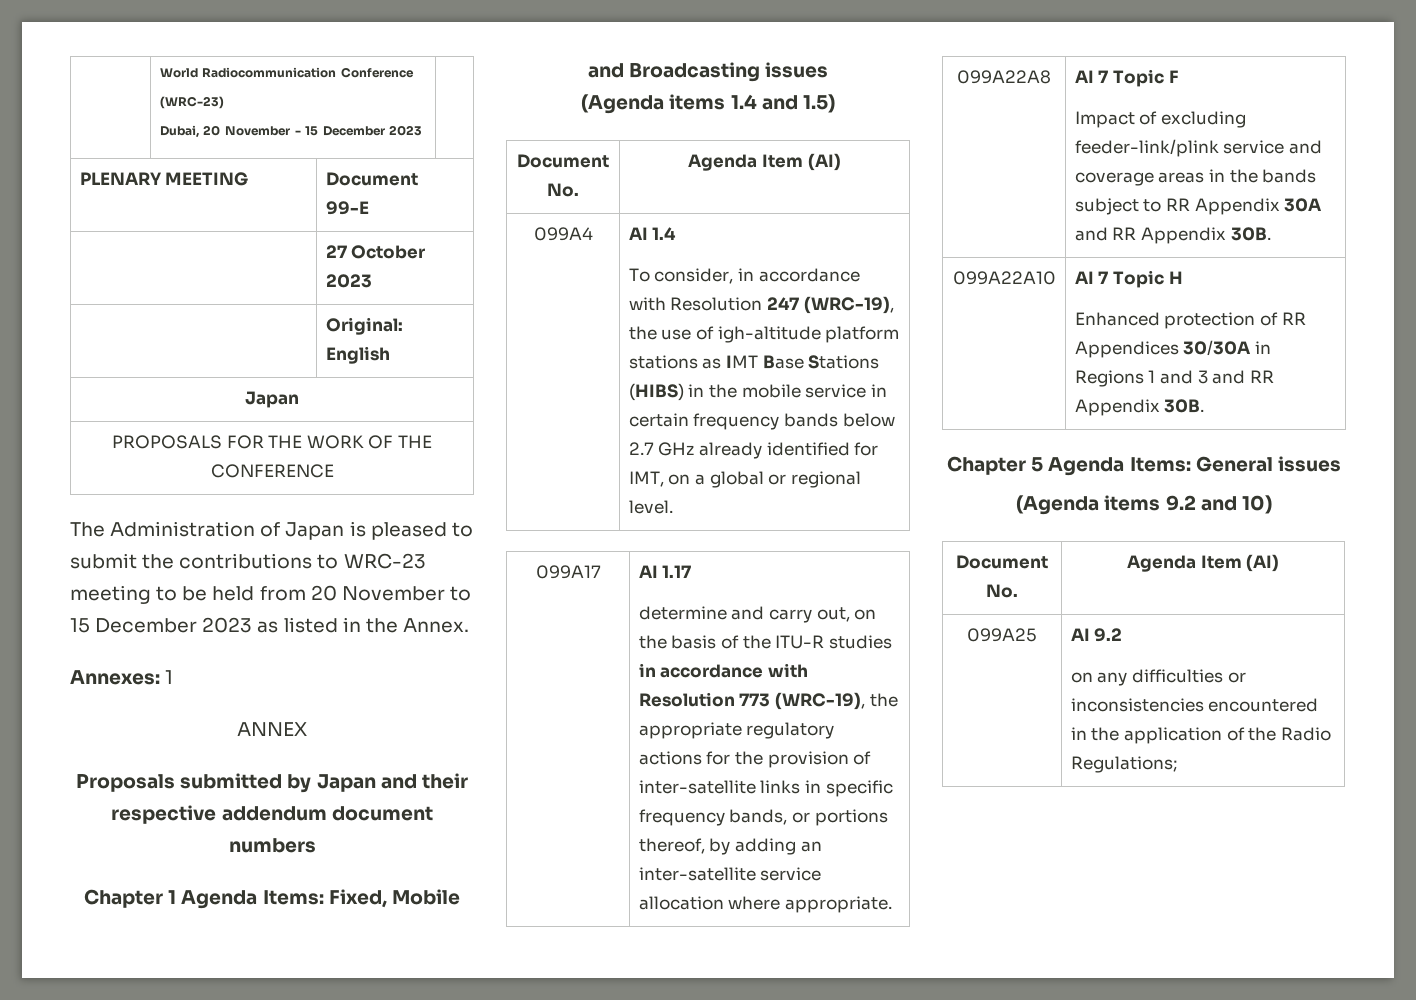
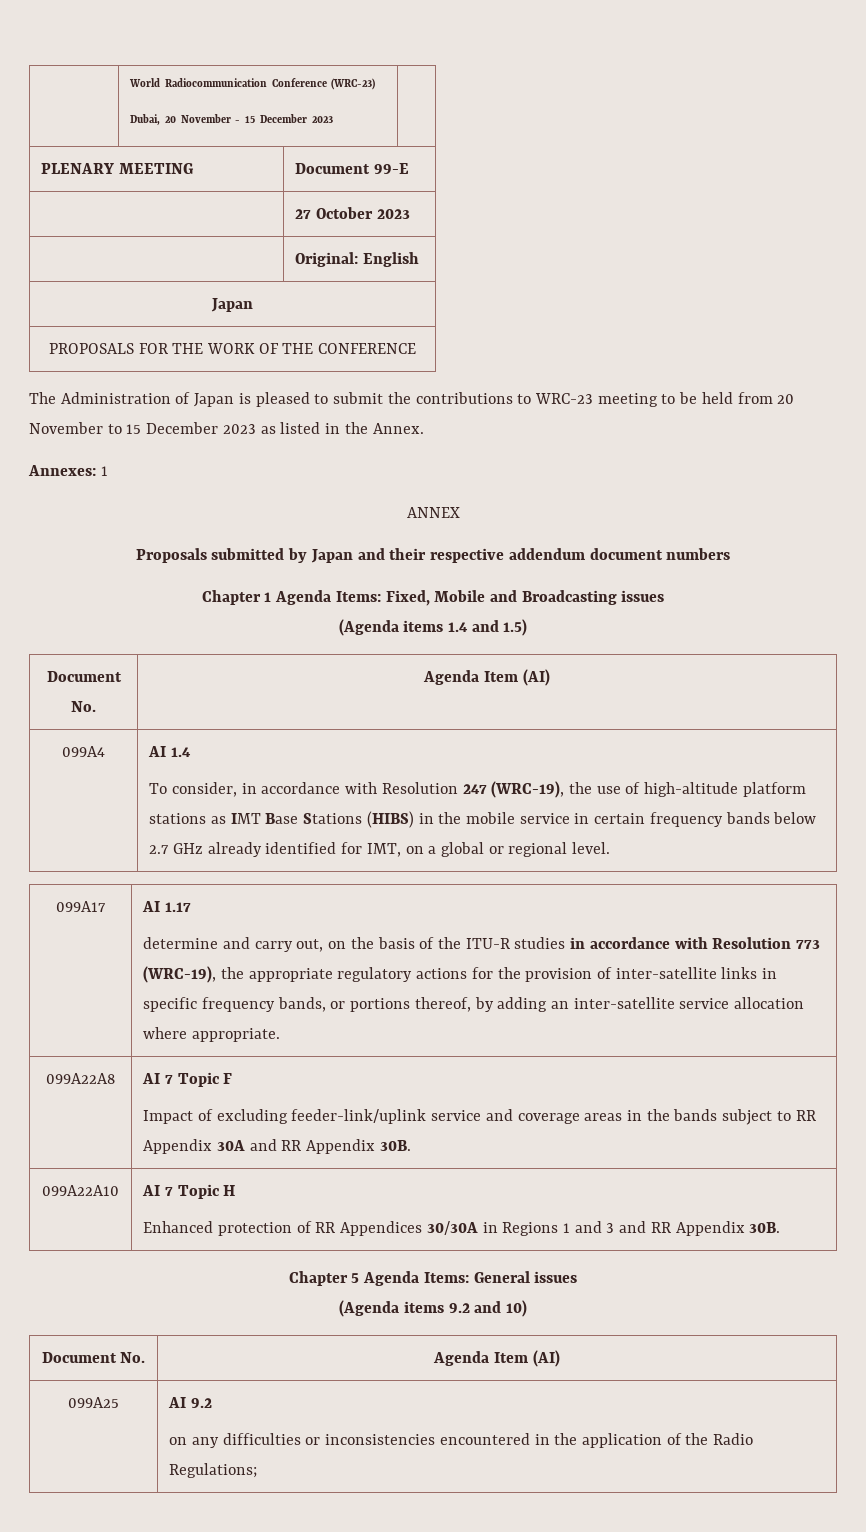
[717,326,821,343] igh-altitude -> [644,782,739,797] high-altitude
[1074,139,1219,157] feeder-link/plink -> [291,1109,427,1124] feeder-link/uplink

